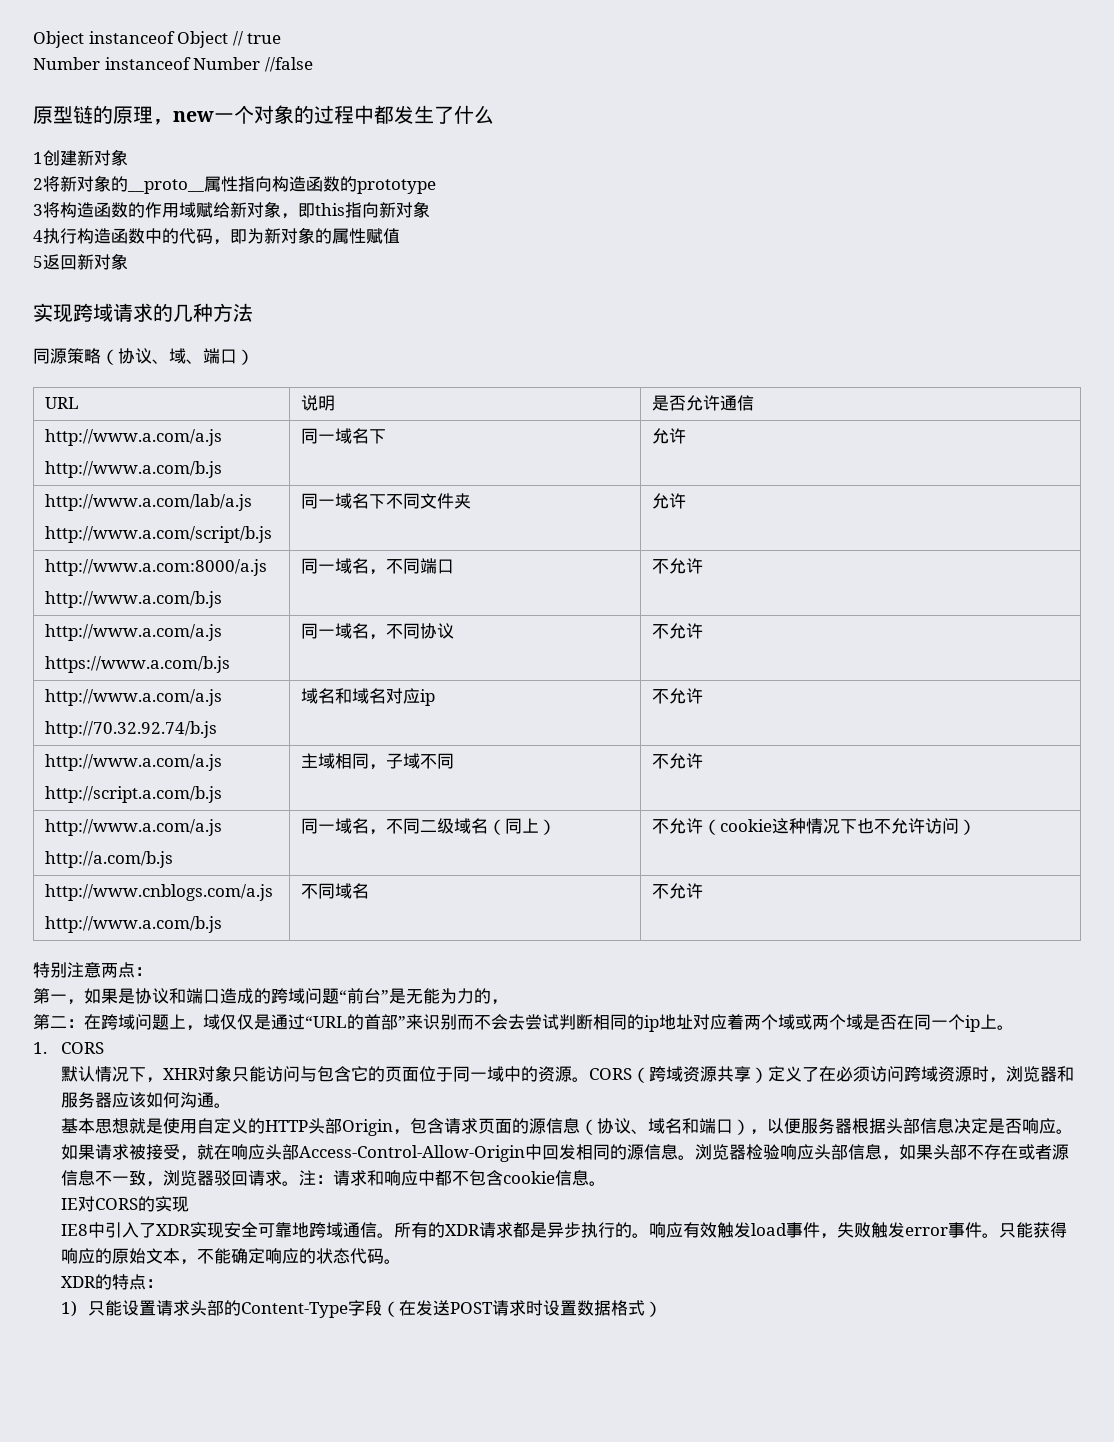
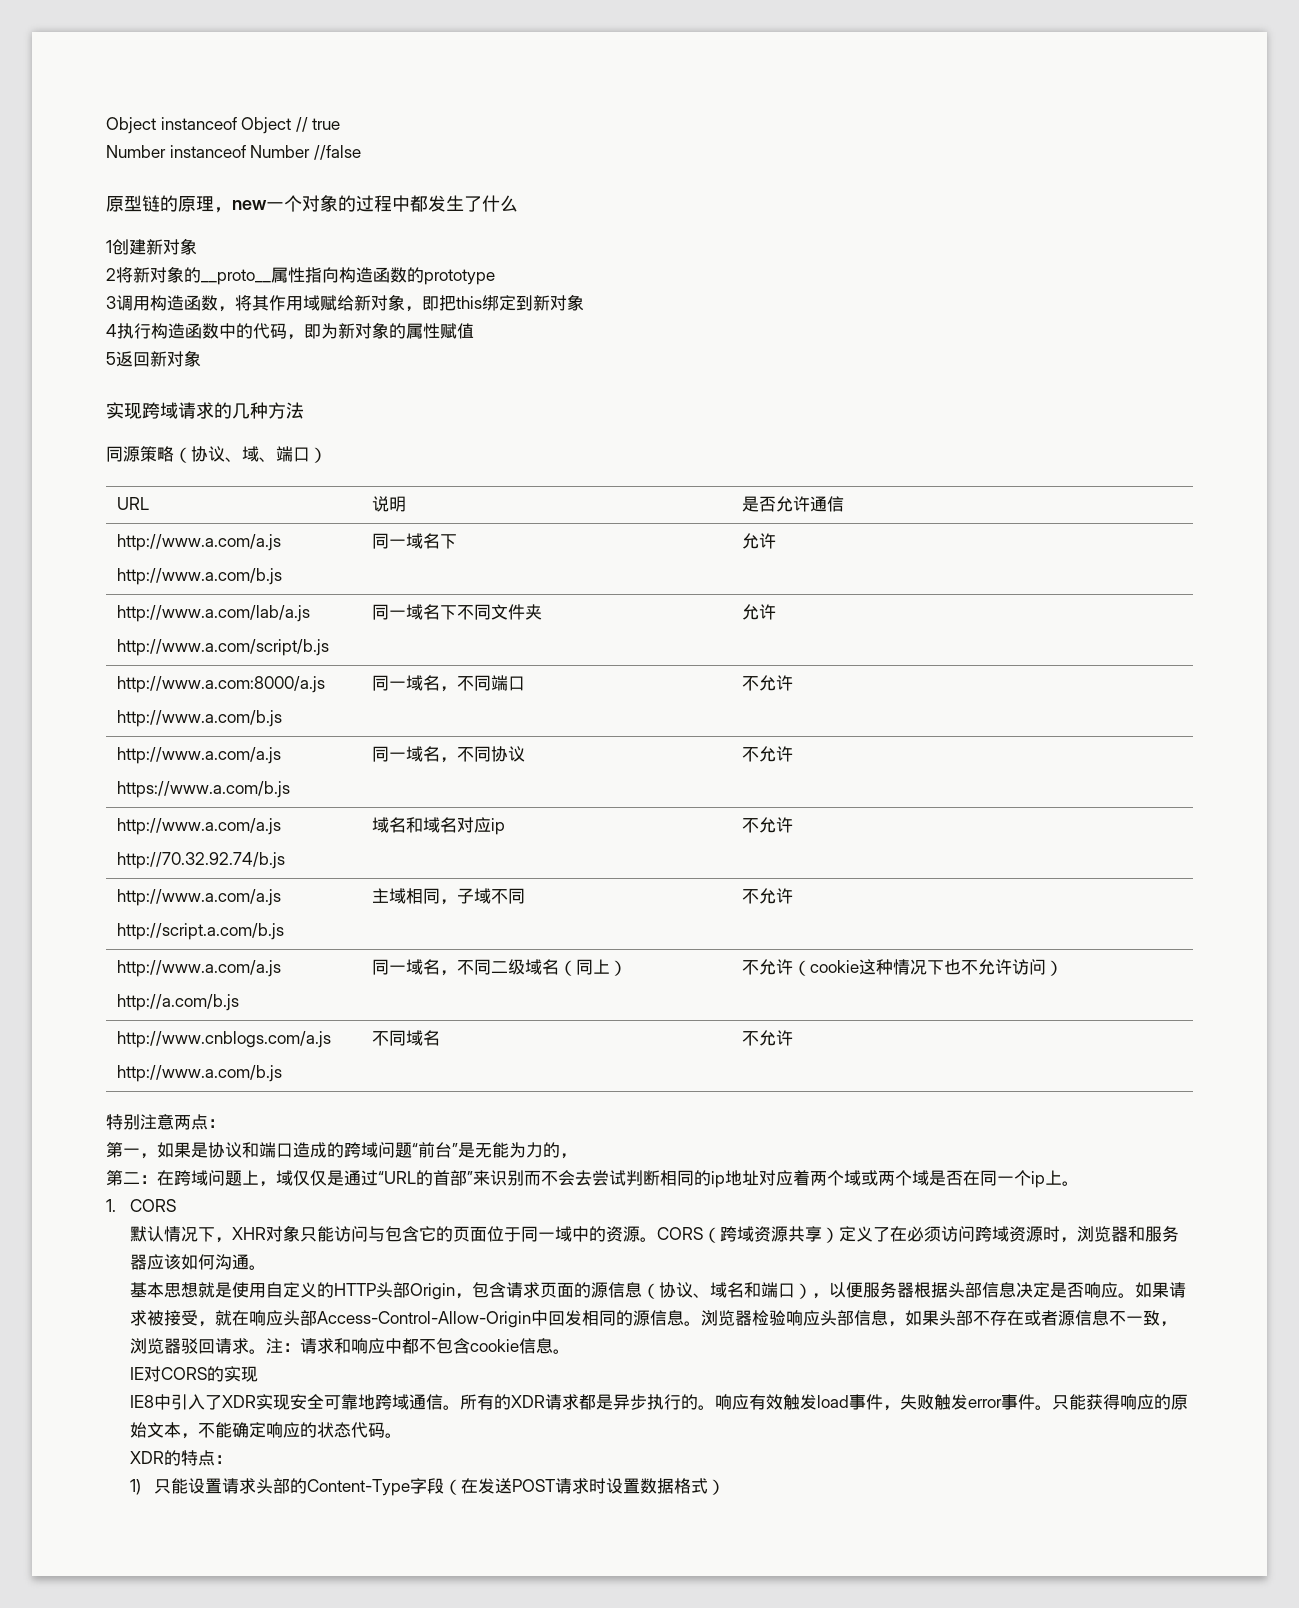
[43,202,145,218] 将构造函数的 -> [116,295,269,312] 调用构造函数，将其
[315,202,379,218] this指向 -> [439,295,533,311] 把this绑定到

